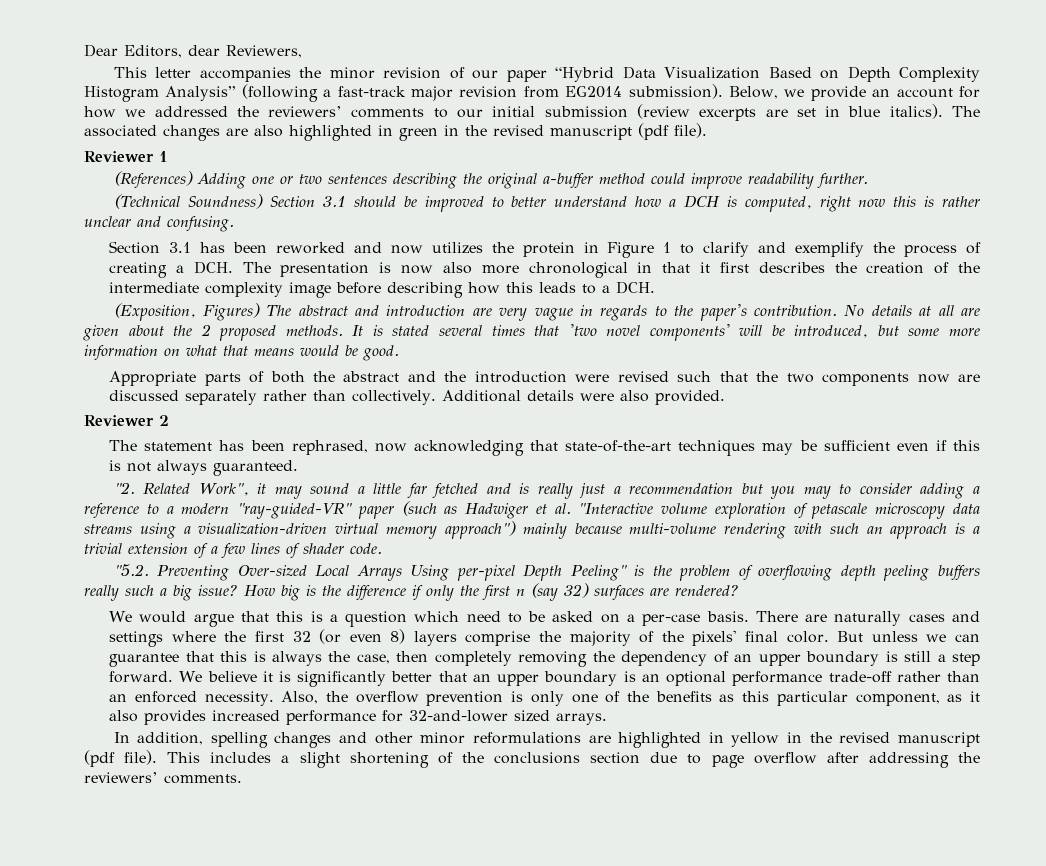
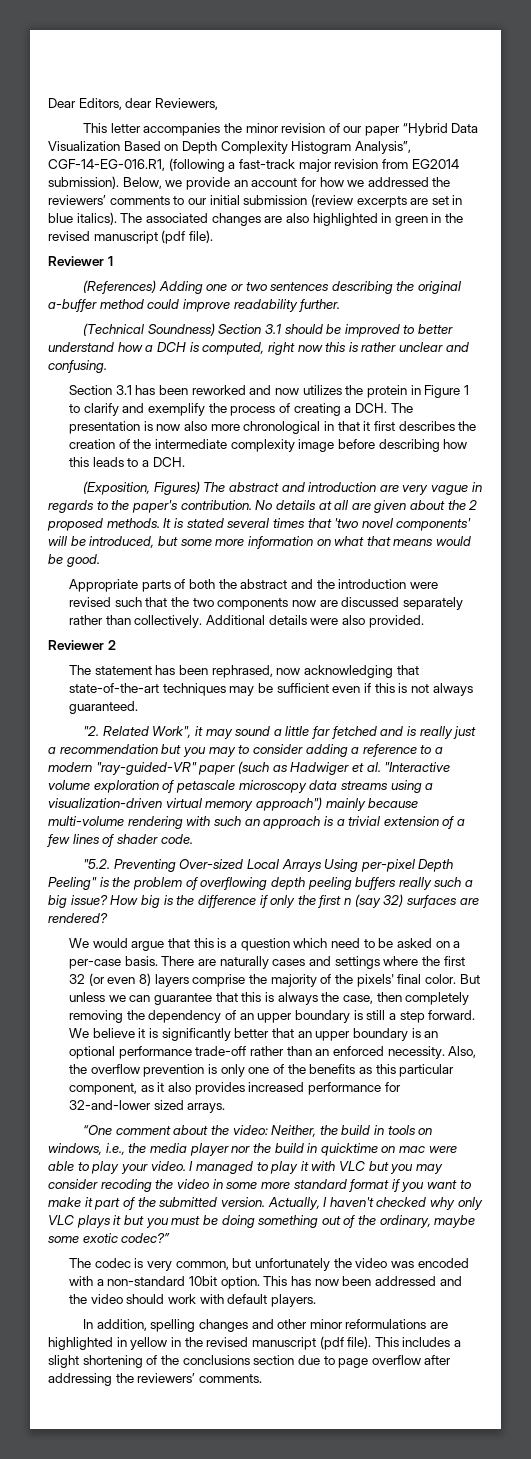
[165,86,236,101] Analysis” -> [354,141,411,154] [48,159,165,171] Analysis”, CGF-14-EG-016.R1,
(608, 719) none -> [82,1125,433,1137] [48,1143,457,1156] [48,1161,444,1174] [48,1179,471,1192] [48,1197,483,1210] [48,1215,476,1228] [48,1233,171,1243] [69,1258,469,1271] [69,1276,462,1289] [69,1294,317,1307] // “One comment about the video: Neither, the build in tools on windows, i.e., the media player nor the build in quicktime on mac were able to play your video. I managed to play it with VLC but you may consider recoding the video in some more standard format if you want to make it part of the submitted version. Actually, I haven't checked why only VLC plays it but you must be doing something out of the ordinary, maybe some exotic codec?” // The codec is very common, but unfortunately the video was encoded with a non-standard 10bit option. This has now been addressed and the video should work with default players.

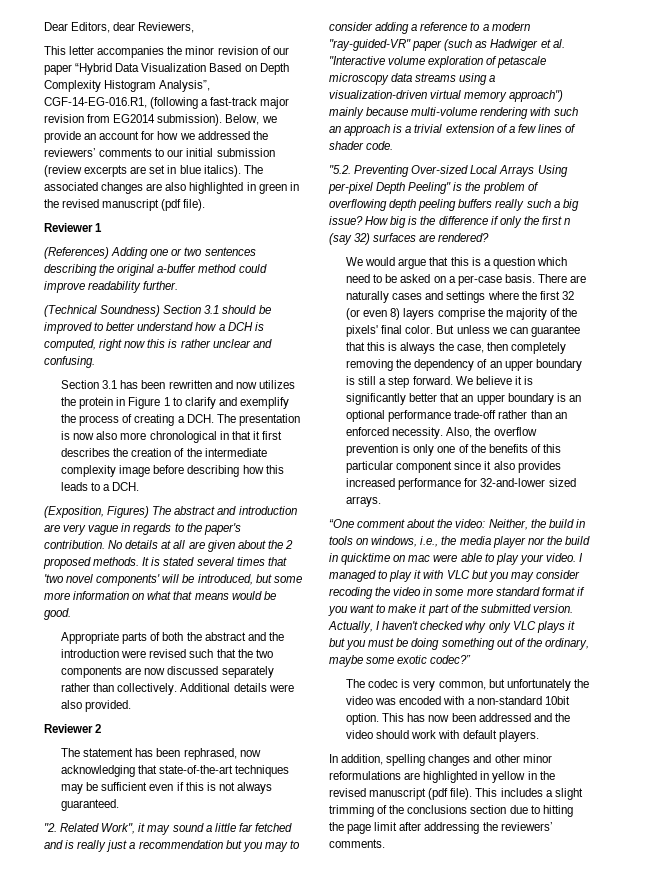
[191,385,246,395] reworked -> [168,380,212,389] rewritten
[292,600,338,607] now are -> [125,667,166,675] are now
[358,1067,372,1074] as -> [530,444,541,453] of
[69,1083,154,1095] component, as -> [396,461,482,473] component since
[82,1355,143,1368] shortening -> [329,805,374,817] trimming
[338,1355,421,1368] page overflow -> [542,805,573,817] [329,822,398,834] hitting the page limit

